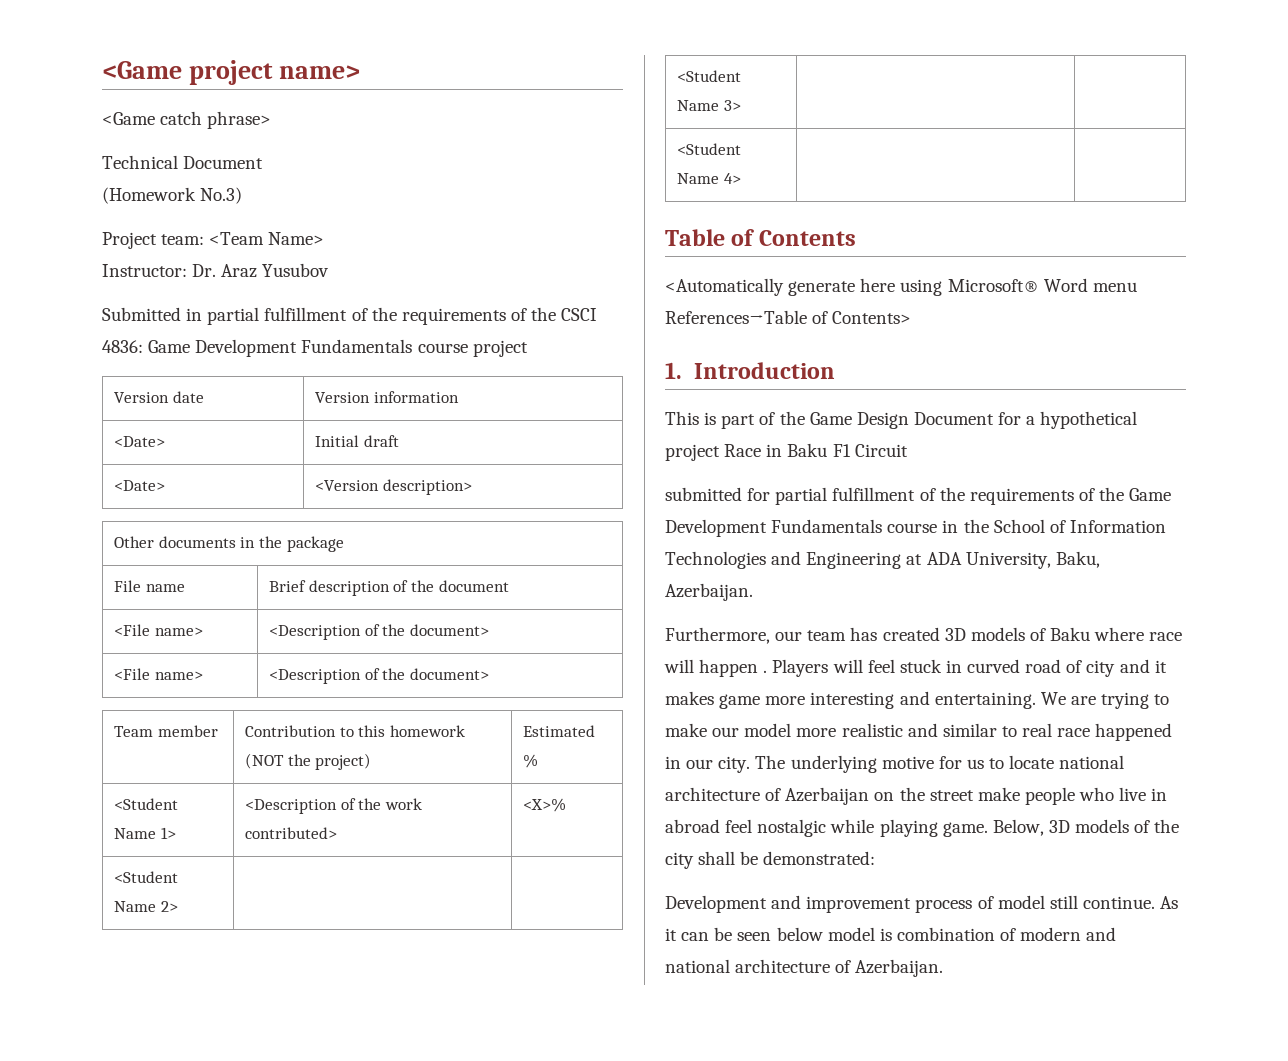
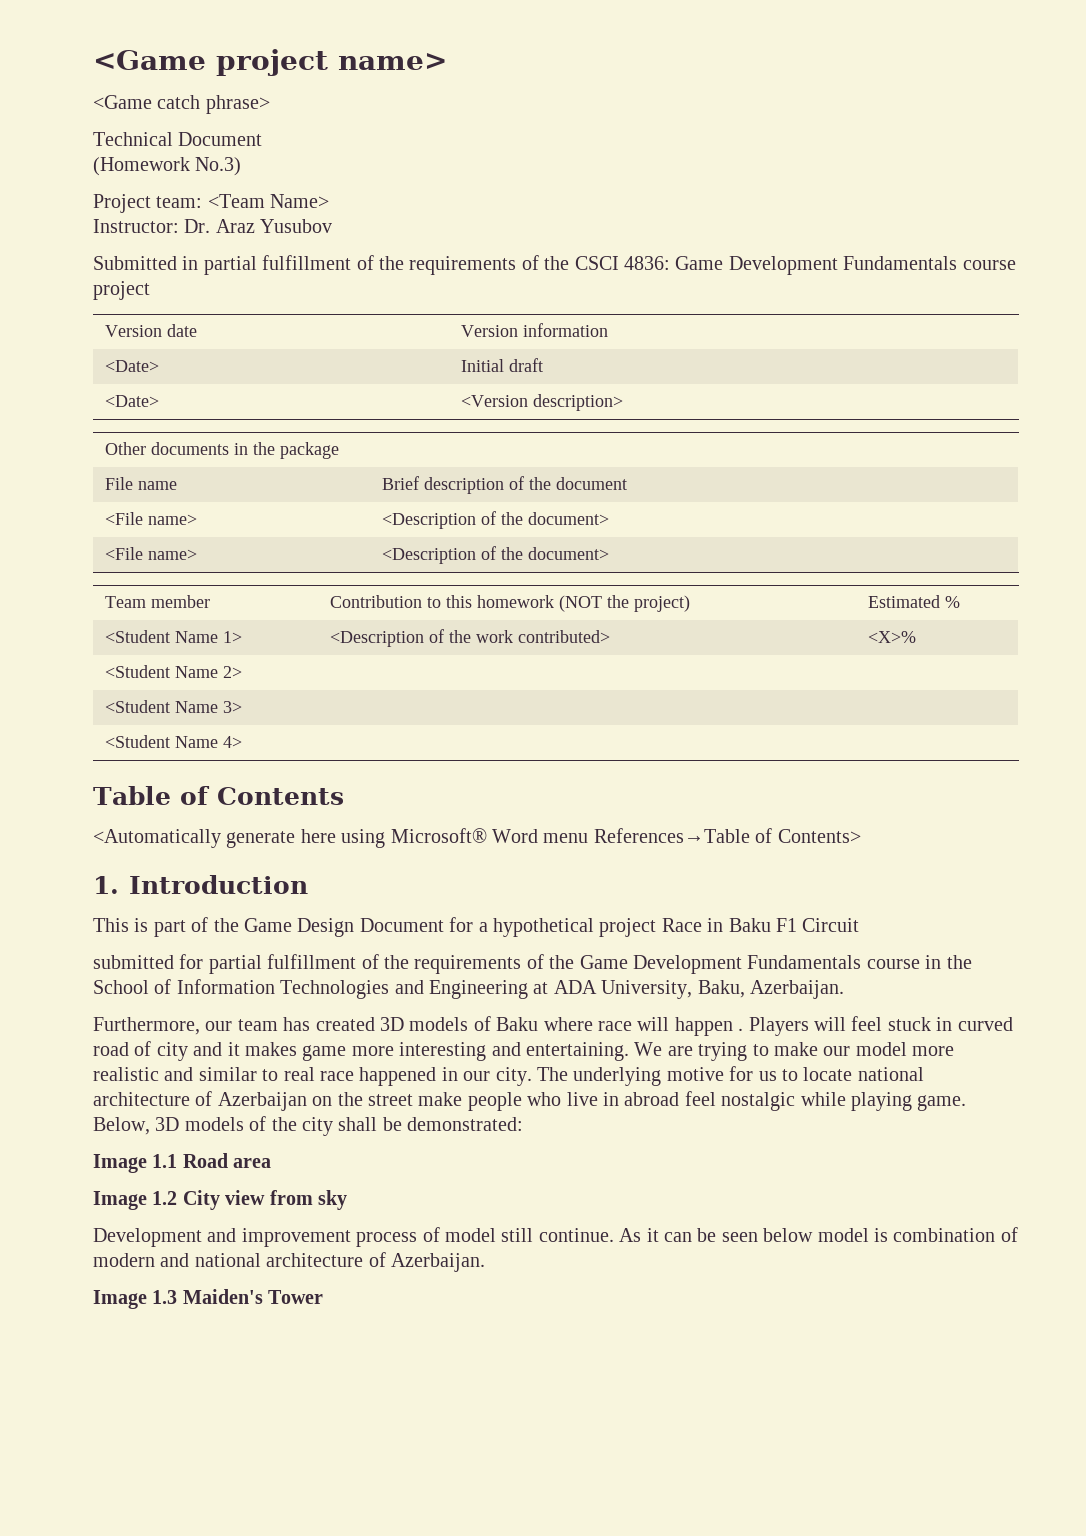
(876, 858) none -> [93,1153,272,1173] [93,1190,347,1210] // Image 1.1 Road area // Image 1.2 City view from sky
(944, 968) none -> [93,1289,324,1309] // Image 1.3 Maiden's Tower

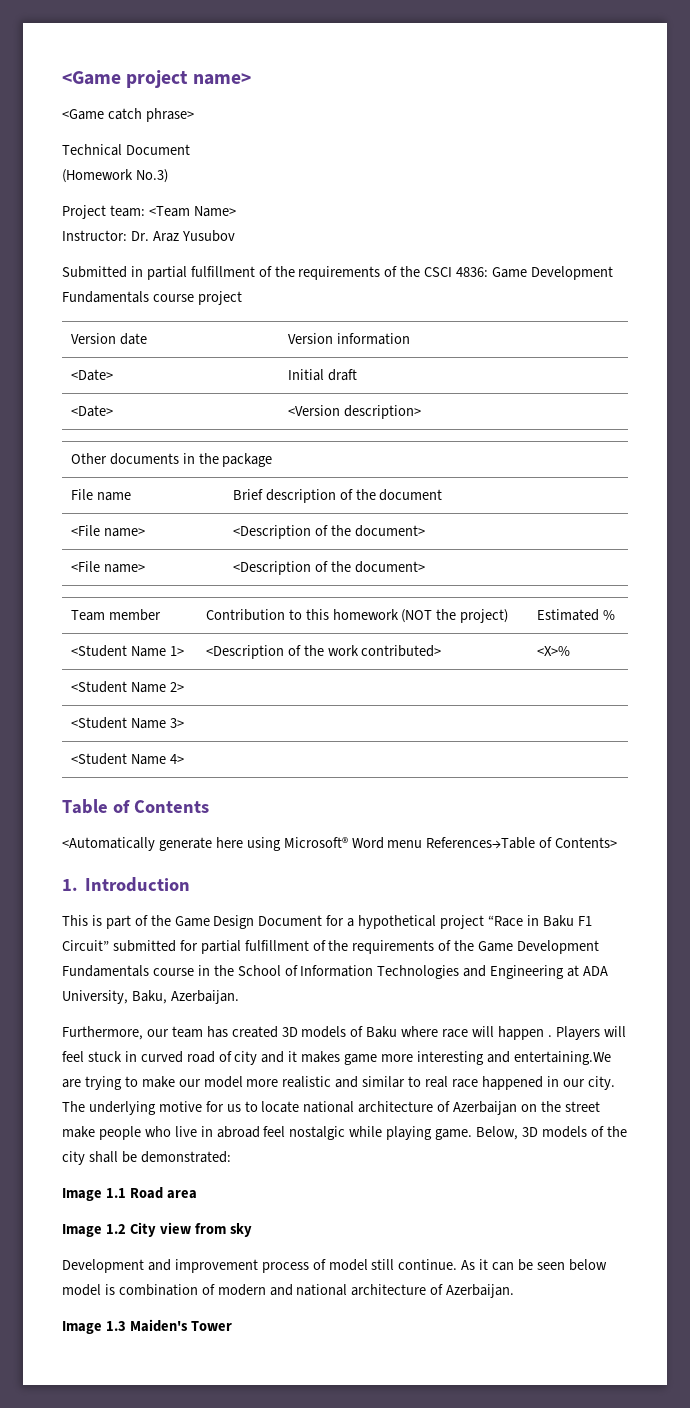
[661,918,702,932] Race -> [487,915,523,927] “Race
[802,918,860,932] Circuit // -> [62,940,109,951] Circuit”
[526,1042,663,1061] entertaining. We -> [513,1051,611,1065] entertaining.We

